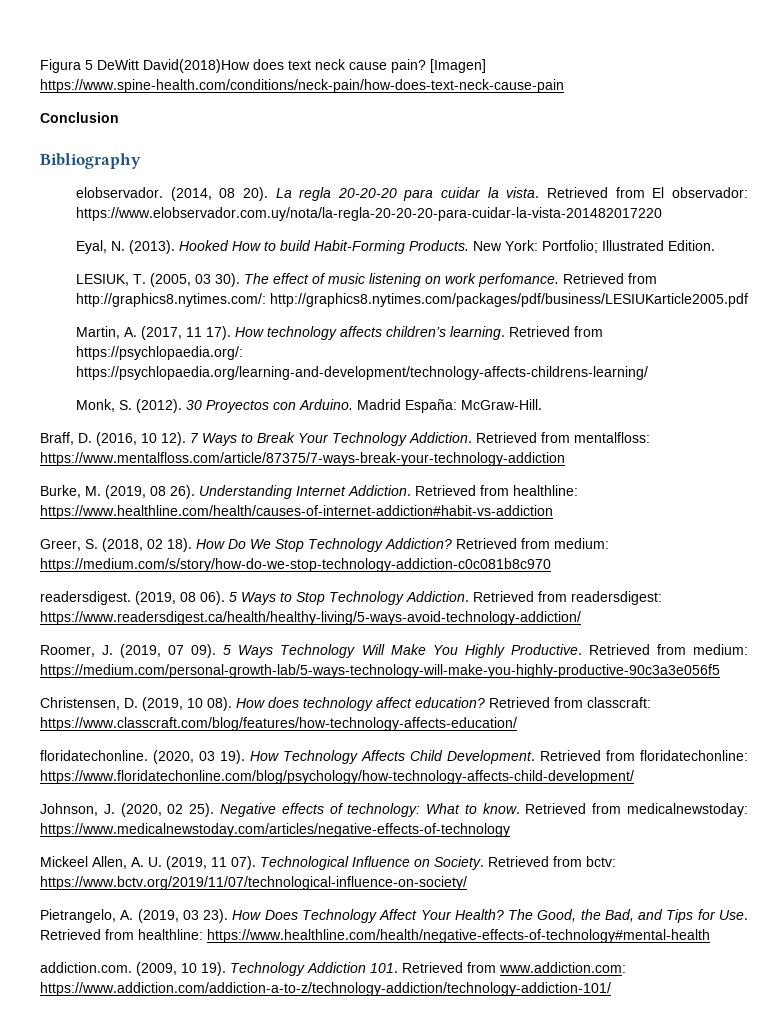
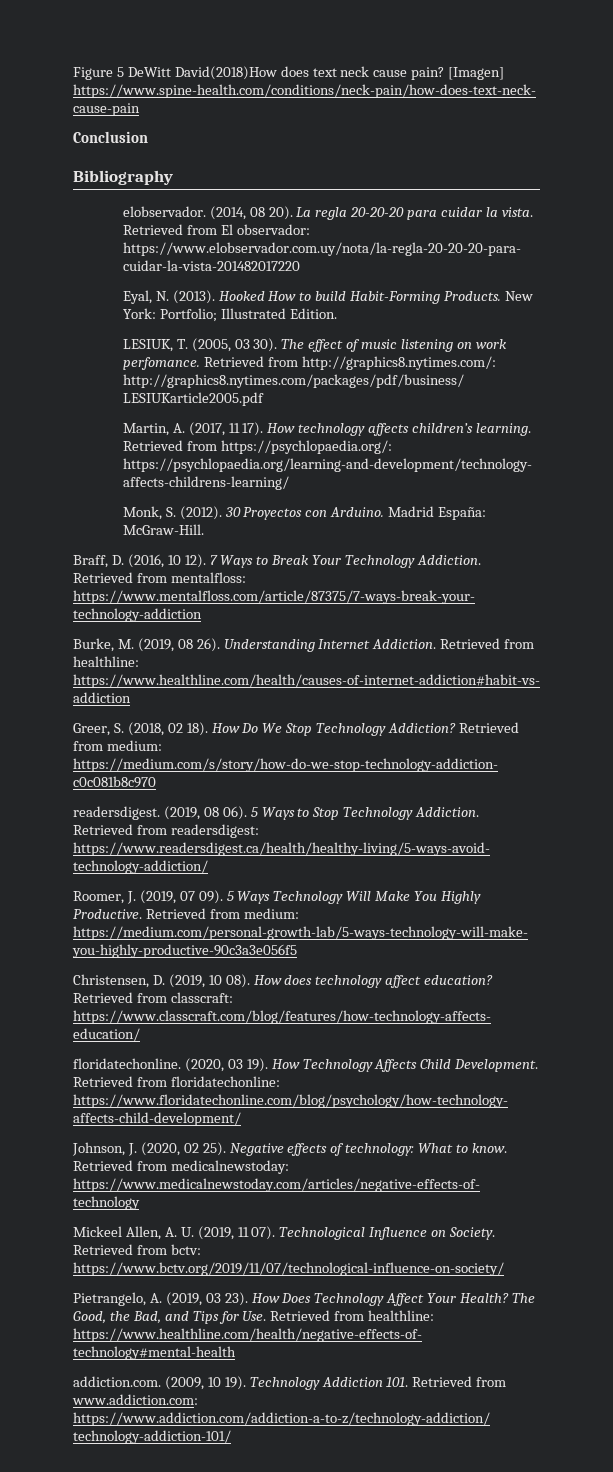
[40,59,81,73] Figura -> [73,67,113,80] Figure

